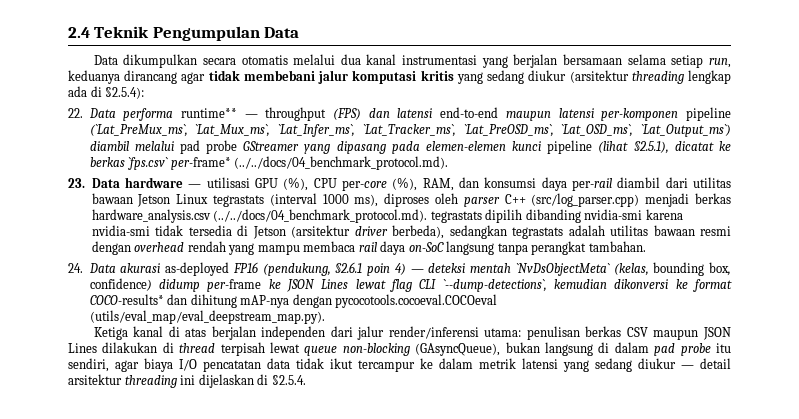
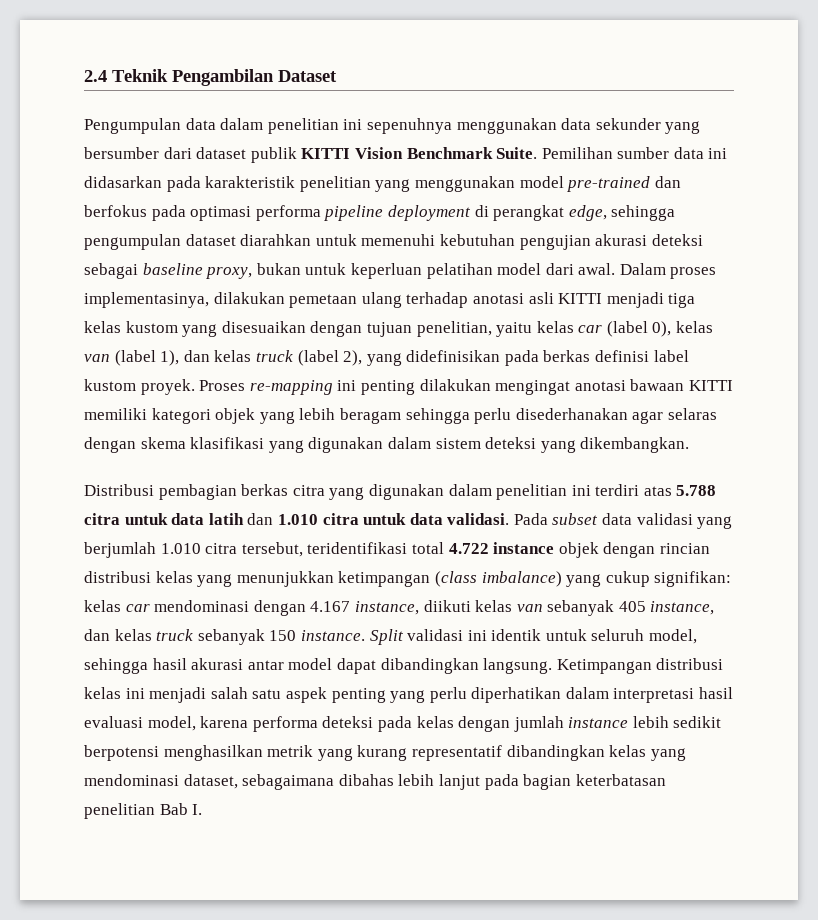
[152,26,300,41] [93,54,731,68] [68,70,731,84] [68,86,145,99] [68,107,731,121] [89,124,731,137] [89,140,732,154] [89,156,449,170] [68,177,731,191] [91,193,731,207] [91,209,683,223] [91,225,731,239] [91,241,646,255] [68,262,731,276] [89,278,732,292] [89,294,498,308] [89,310,325,324] [93,326,731,340] [68,342,731,356] [68,358,731,372] [68,374,306,388] Pengumpulan Data // Data dikumpulkan secara otomatis melalui dua kanal instrumentasi yang berjalan bersamaan selama setiap run, keduanya dirancang agar tidak membebani jalur komputasi kritis yang sedang diukur (arsitektur threading lengkap ada di §2.5.4): // 22. Data performa runtime** — throughput (FPS) dan latensi end-to-end maupun latensi per-komponen pipeline (`Lat_PreMux_ms`, `Lat_Mux_ms`, `Lat_Infer_ms`, `Lat_Tracker_ms`, `Lat_PreOSD_ms`, `Lat_OSD_ms`, `Lat_Output_ms`) diambil melalui pad probe GStreamer yang dipasang pada elemen-elemen kunci pipeline (lihat §2.5.1), dicatat ke berkas `fps.csv` per-frame* (../../docs/04_benchmark_protocol.md). // 23. Data hardware — utilisasi GPU (%), CPU per-core (%), RAM, dan konsumsi daya per-rail diambil dari utilitas bawaan Jetson Linux tegrastats (interval 1000 ms), diproses oleh parser C++ (src/log_parser.cpp) menjadi berkas hardware_analysis.csv (../../docs/04_benchmark_protocol.md). tegrastats dipilih dibanding nvidia-smi karena nvidia-smi tidak tersedia di Jetson (arsitektur driver berbeda), sedangkan tegrastats adalah utilitas bawaan resmi dengan overhead rendah yang mampu membaca rail daya on-SoC langsung tanpa perangkat tambahan. // 24. Data akurasi as-deployed FP16 (pendukung, §2.6.1 poin 4) — deteksi mentah `NvDsObjectMeta` (kelas, bounding box, confidence) didump per-frame ke JSON Lines lewat flag CLI `--dump-detections`, kemudian dikonversi ke format COCO-results* dan dihitung mAP-nya dengan pycocotools.cocoeval.COCOeval (utils/eval_map/eval_deepstream_map.py). // Ketiga kanal di atas berjalan independen dari jalur render/inferensi utama: penulisan berkas CSV maupun JSON Lines dilakukan di thread terpisah lewat queue non-blocking (GAsyncQueue), bukan langsung di dalam pad probe itu sendiri, agar biaya I/O pencatatan data tidak ikut tercampur ke dalam metrik latensi yang sedang diukur — detail arsitektur threading ini dijelaskan di §2.5.4. -> [172,69,337,86] [84,118,701,134] [84,147,728,163] [84,176,681,192] [84,205,676,221] [84,234,703,250] [84,263,717,279] [84,292,696,308] [84,321,714,337] [84,350,689,366] [84,379,733,395] [84,408,717,424] [84,437,690,453] [84,484,717,500] [84,513,733,529] [84,542,710,558] [84,571,732,587] [84,600,715,616] [84,629,698,645] [84,658,724,674] [84,687,734,703] [84,716,722,732] [84,745,686,761] [84,774,666,790] [84,803,203,819] Pengambilan Dataset // Pengumpulan data dalam penelitian ini sepenuhnya menggunakan data sekunder yang bersumber dari dataset publik KITTI Vision Benchmark Suite. Pemilihan sumber data ini didasarkan pada karakteristik penelitian yang menggunakan model pre-trained dan berfokus pada optimasi performa pipeline deployment di perangkat edge, sehingga pengumpulan dataset diarahkan untuk memenuhi kebutuhan pengujian akurasi deteksi sebagai baseline proxy, bukan untuk keperluan pelatihan model dari awal. Dalam proses implementasinya, dilakukan pemetaan ulang terhadap anotasi asli KITTI menjadi tiga kelas kustom yang disesuaikan dengan tujuan penelitian, yaitu kelas car (label 0), kelas van (label 1), dan kelas truck (label 2), yang didefinisikan pada berkas definisi label kustom proyek. Proses re-mapping ini penting dilakukan mengingat anotasi bawaan KITTI memiliki kategori objek yang lebih beragam sehingga perlu disederhanakan agar selaras dengan skema klasifikasi yang digunakan dalam sistem deteksi yang dikembangkan. // Distribusi pembagian berkas citra yang digunakan dalam penelitian ini terdiri atas 5.788 citra untuk data latih dan 1.010 citra untuk data validasi. Pada subset data validasi yang berjumlah 1.010 citra tersebut, teridentifikasi total 4.722 instance objek dengan rincian distribusi kelas yang menunjukkan ketimpangan (class imbalance) yang cukup signifikan: kelas car mendominasi dengan 4.167 instance, diikuti kelas van sebanyak 405 instance, dan kelas truck sebanyak 150 instance. Split validasi ini identik untuk seluruh model, sehingga hasil akurasi antar model dapat dibandingkan langsung. Ketimpangan distribusi kelas ini menjadi salah satu aspek penting yang perlu diperhatikan dalam interpretasi hasil evaluasi model, karena performa deteksi pada kelas dengan jumlah instance lebih sedikit berpotensi menghasilkan metrik yang kurang representatif dibandingkan kelas yang mendominasi dataset, sebagaimana dibahas lebih lanjut pada bagian keterbatasan penelitian Bab I.

